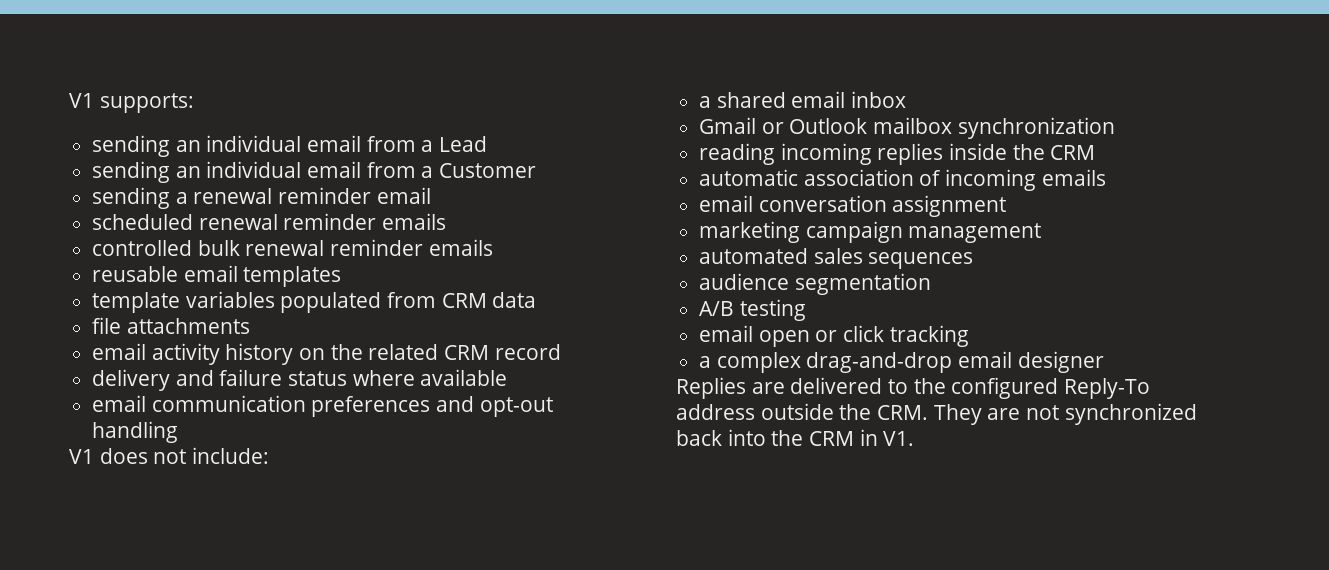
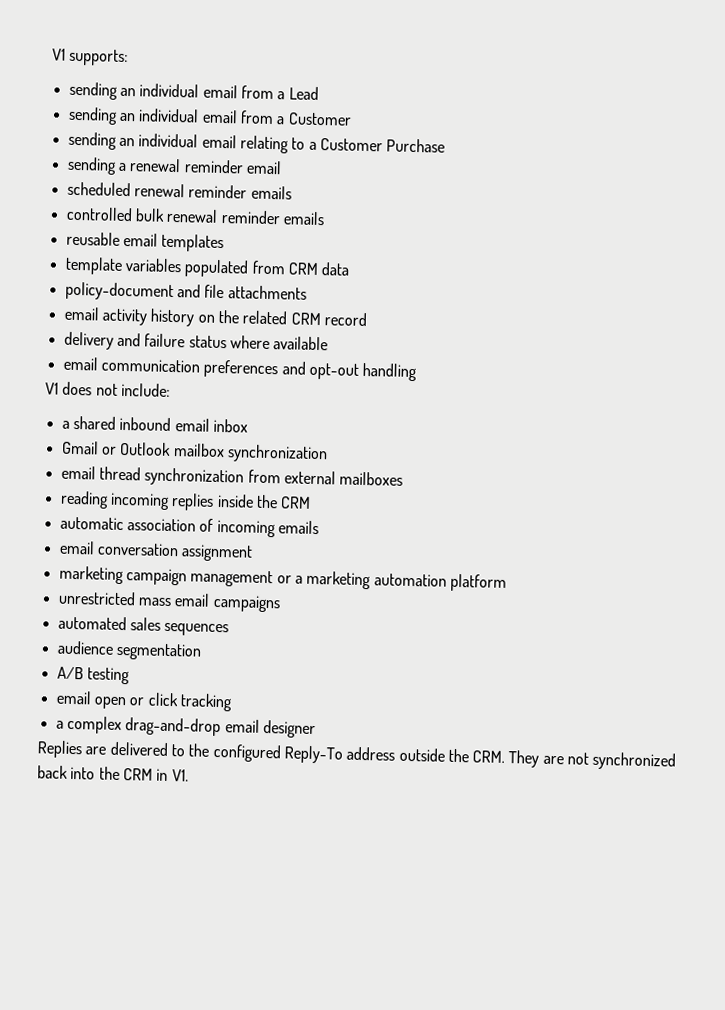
(537, 170) none -> [67,131,446,154] // sending an individual email relating to a Customer Purchase
(537, 300) none -> [64,281,201,302] policy-document and
(786, 100) none -> [119,416,172,432] inbound
(1115, 128) none -> [60,465,404,487] // email thread synchronization from external mailboxes
(1042, 233) none -> [276,570,507,593] [57,590,281,613] or a marketing automation platform // unrestricted mass email campaigns

